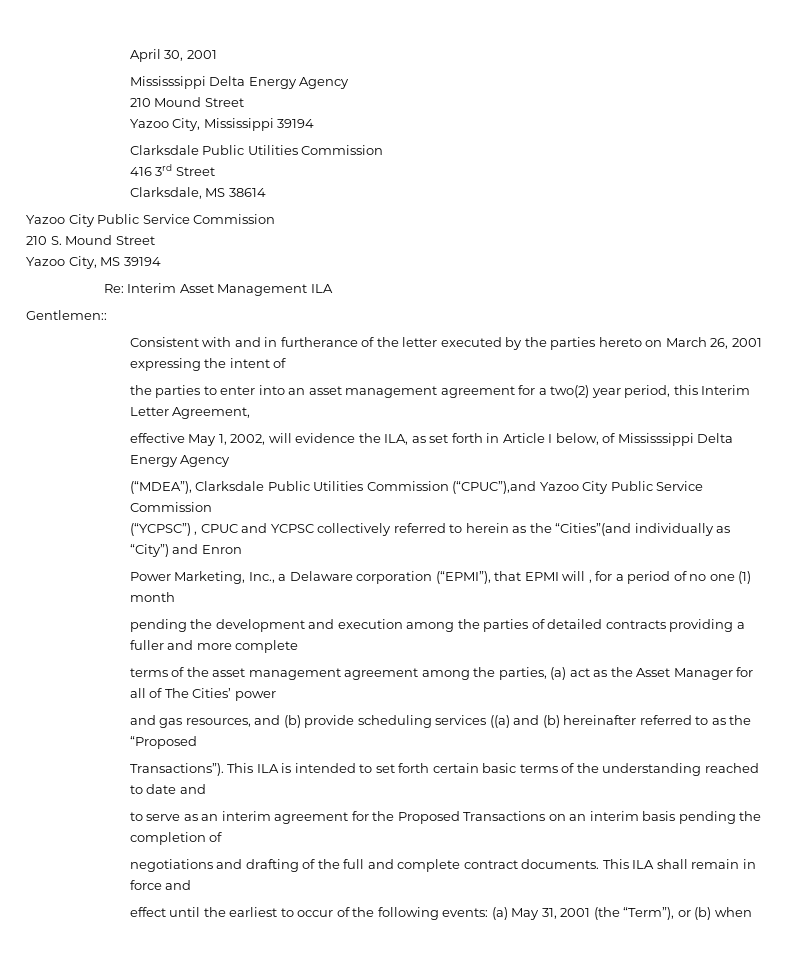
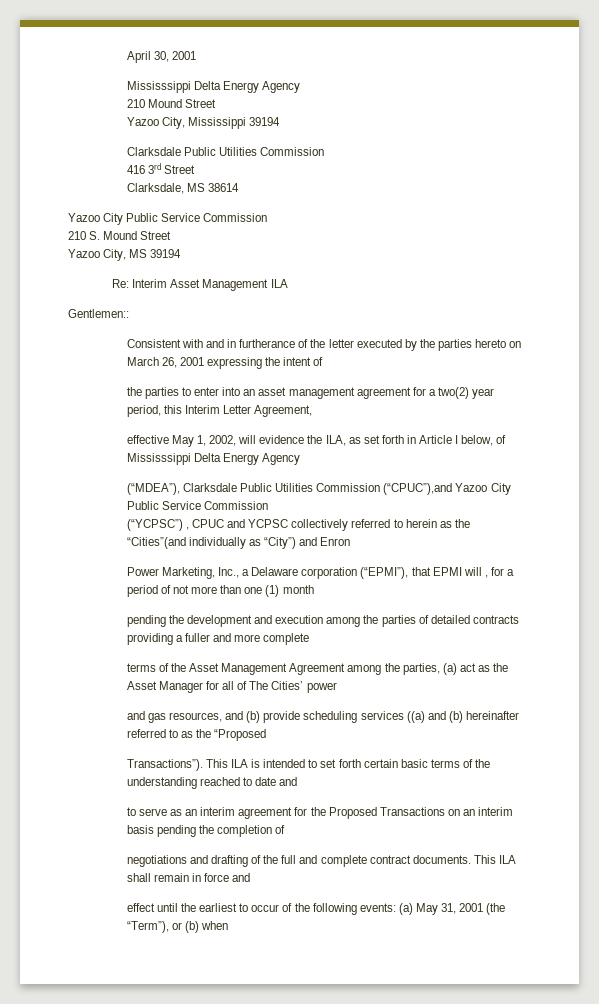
[689,574,707,581] no -> [172,585,242,594] not more than
[212,668,419,680] asset management agreement -> [189,663,346,675] Asset Management Agreement

